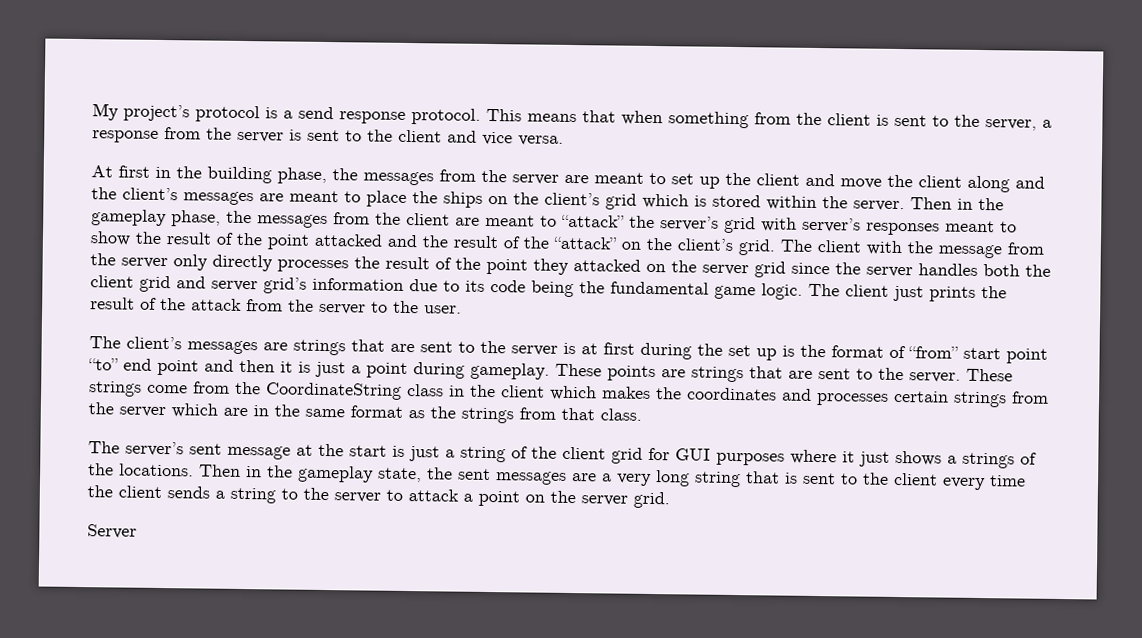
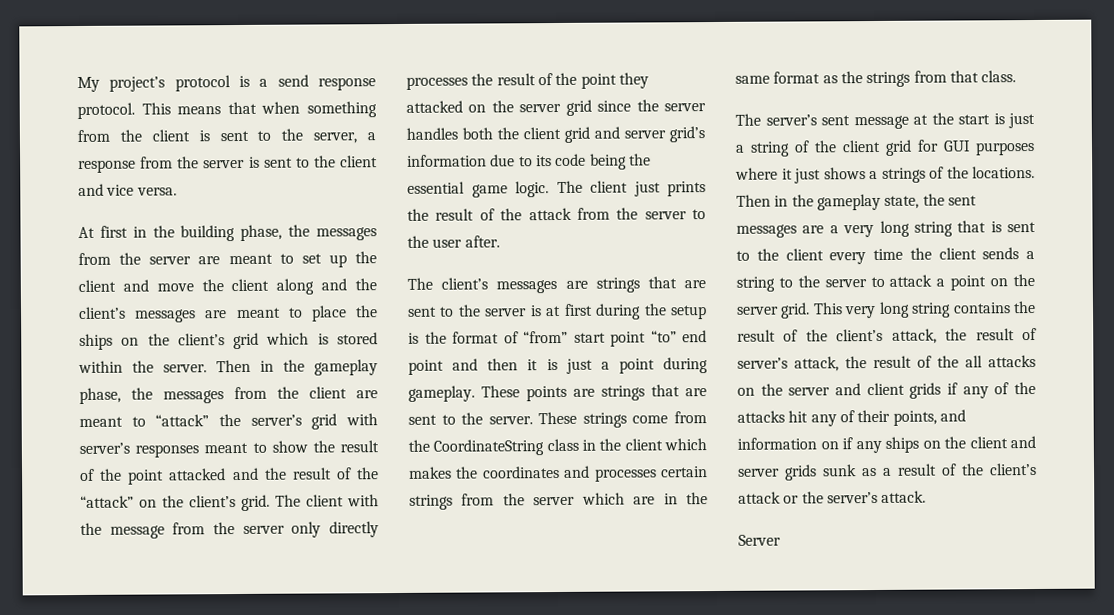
[610,281,709,295] fundamental -> [407,181,465,194] essential
[424,305,462,314] user. -> [432,235,500,248] user after.
[728,344,777,361] set up -> [670,305,707,320] setup
(670, 500) none -> [812,300,1036,319] [737,327,1037,344] [737,354,1036,372] [737,381,1036,399] [737,409,966,427] [737,435,1036,454] [738,462,1037,481] [738,490,927,504] This very long string contains the result of the client’s attack, the result of server’s attack, the result of the all attacks on the server and client grids if any of the attacks hit any of their points, and information on if any ships on the client and server grids sunk as a result of the client’s attack or the server’s attack.

